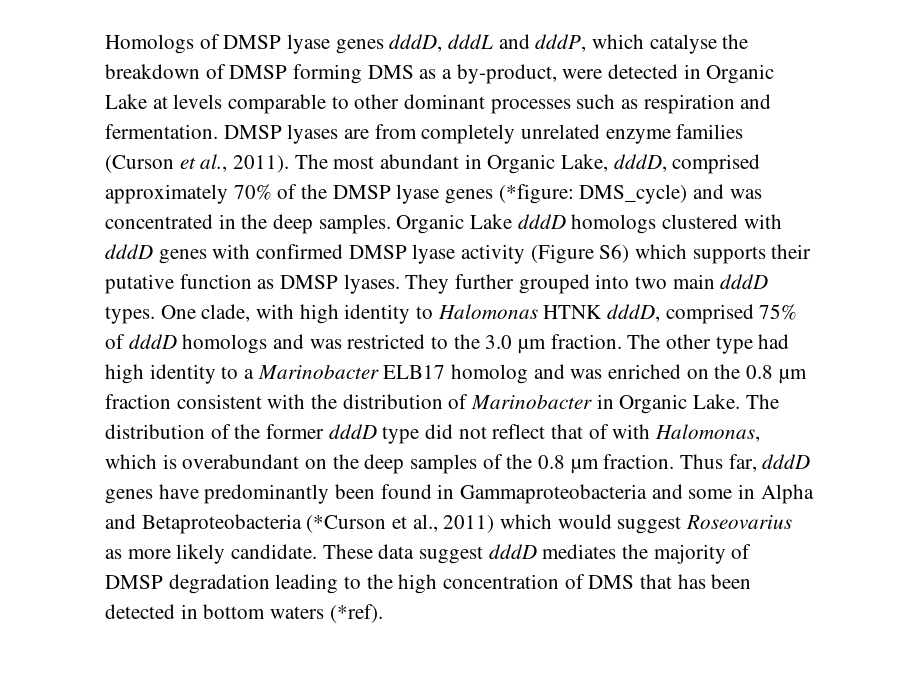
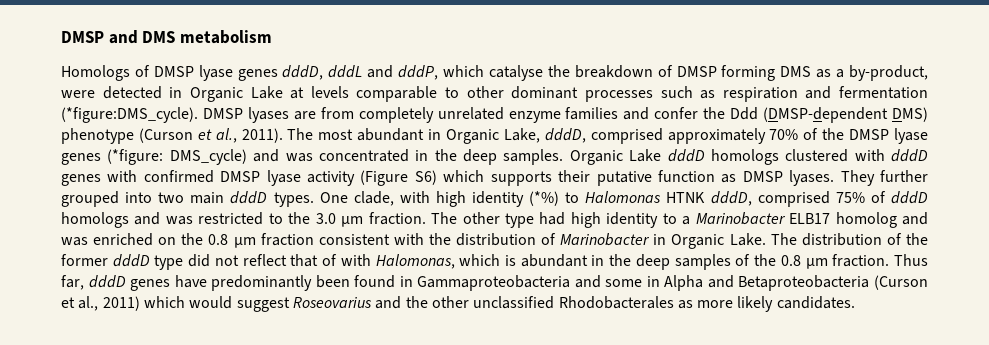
(105, 44) none -> [61,30,272,44] DMSP and DMS metabolism //
[105,124,218,139] fermentation. -> [839,86,928,99] [61,107,198,123] fermentation (*figure:DMS_cycle).
(744, 131) none -> [623,107,929,123] [61,128,134,144] and confer the Ddd (DMSP-dependent DMS) phenotype
(411, 314) none -> [529,191,560,206] (*%)
[182,454,328,469] overabundant on -> [520,254,605,267] abundant in
[306,515,387,533] (*Curson -> [873,275,928,290] (Curson
[105,544,752,564] [105,574,752,594] [105,604,383,623] as more likely candidate. These data suggest dddD mediates the majority of DMSP degradation leading to the high concentration of DMS that has been detected in bottom waters (*ref). -> [375,296,855,312] and the other unclassified Rhodobacterales as more likely candidates.

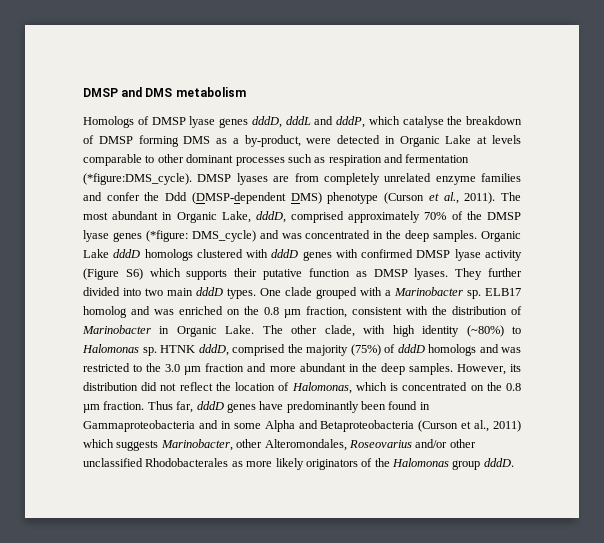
[61,191,119,207] grouped -> [83,287,120,296] divided
(348, 197) none -> [285,287,521,299] [83,306,522,318] [82,325,318,337] clade grouped with a Marinobacter sp. ELB17 homolog and was enriched on the 0.8 µm fraction, consistent with the distribution of Marinobacter in Organic Lake. The other
[529,191,560,206] (*%) -> [466,325,504,337] (~80%)
(662, 197) none -> [142,347,157,356] sp.
[835,192,865,203] 75% -> [287,344,381,356] the majority (75%)
[368,212,929,228] [61,233,929,249] [61,254,751,270] fraction. The other type had high identity to a Marinobacter ELB17 homolog and was enriched on the 0.8 µm fraction consistent with the distribution of Marinobacter in Organic Lake. The distribution of the former dddD type did not reflect that of with Halomonas, which is abundant in the deep samples of -> [205,363,521,375] [83,382,484,394] fraction and more abundant in the deep samples. However, its distribution did not reflect the location of Halomonas, which is concentrated on
[605,276,660,287] some in -> [220,421,261,429] in some
[189,296,428,312] would suggest Roseovarius and the -> [116,439,448,451] suggests Marinobacter, other Alteromondales, Roseovarius and/or
[776,296,855,309] candidates. -> [305,458,514,470] originators of the Halomonas group dddD.

